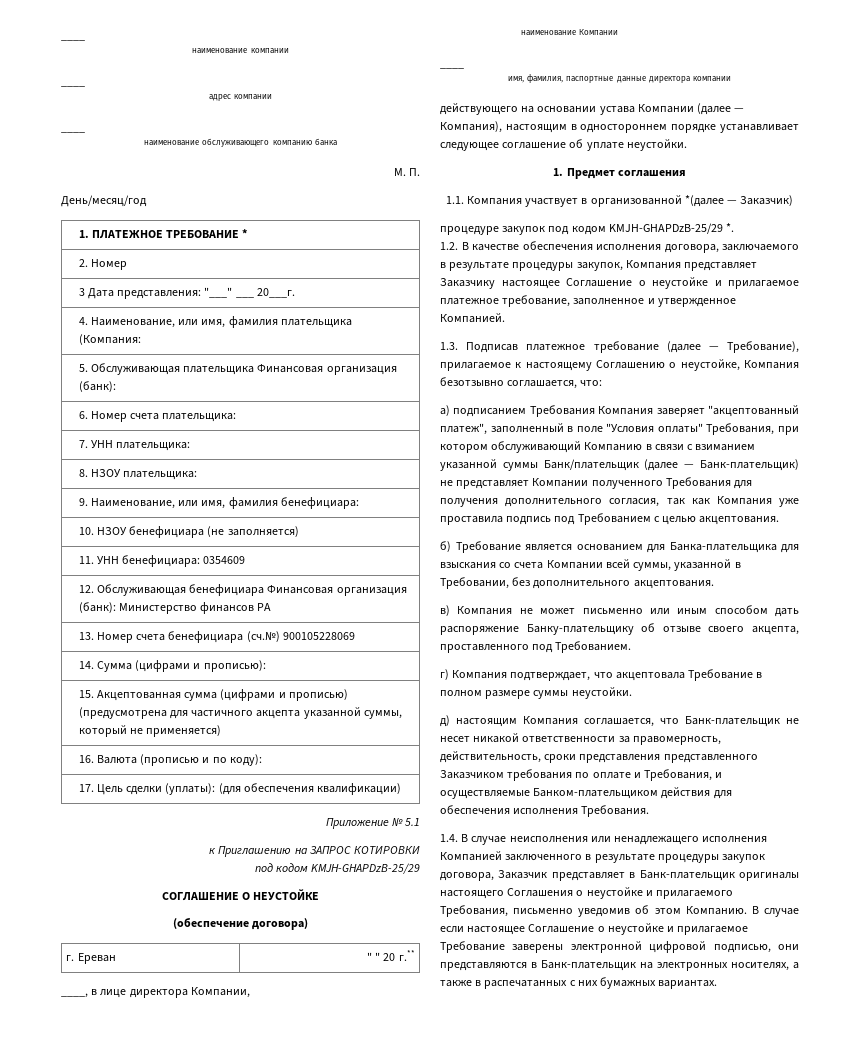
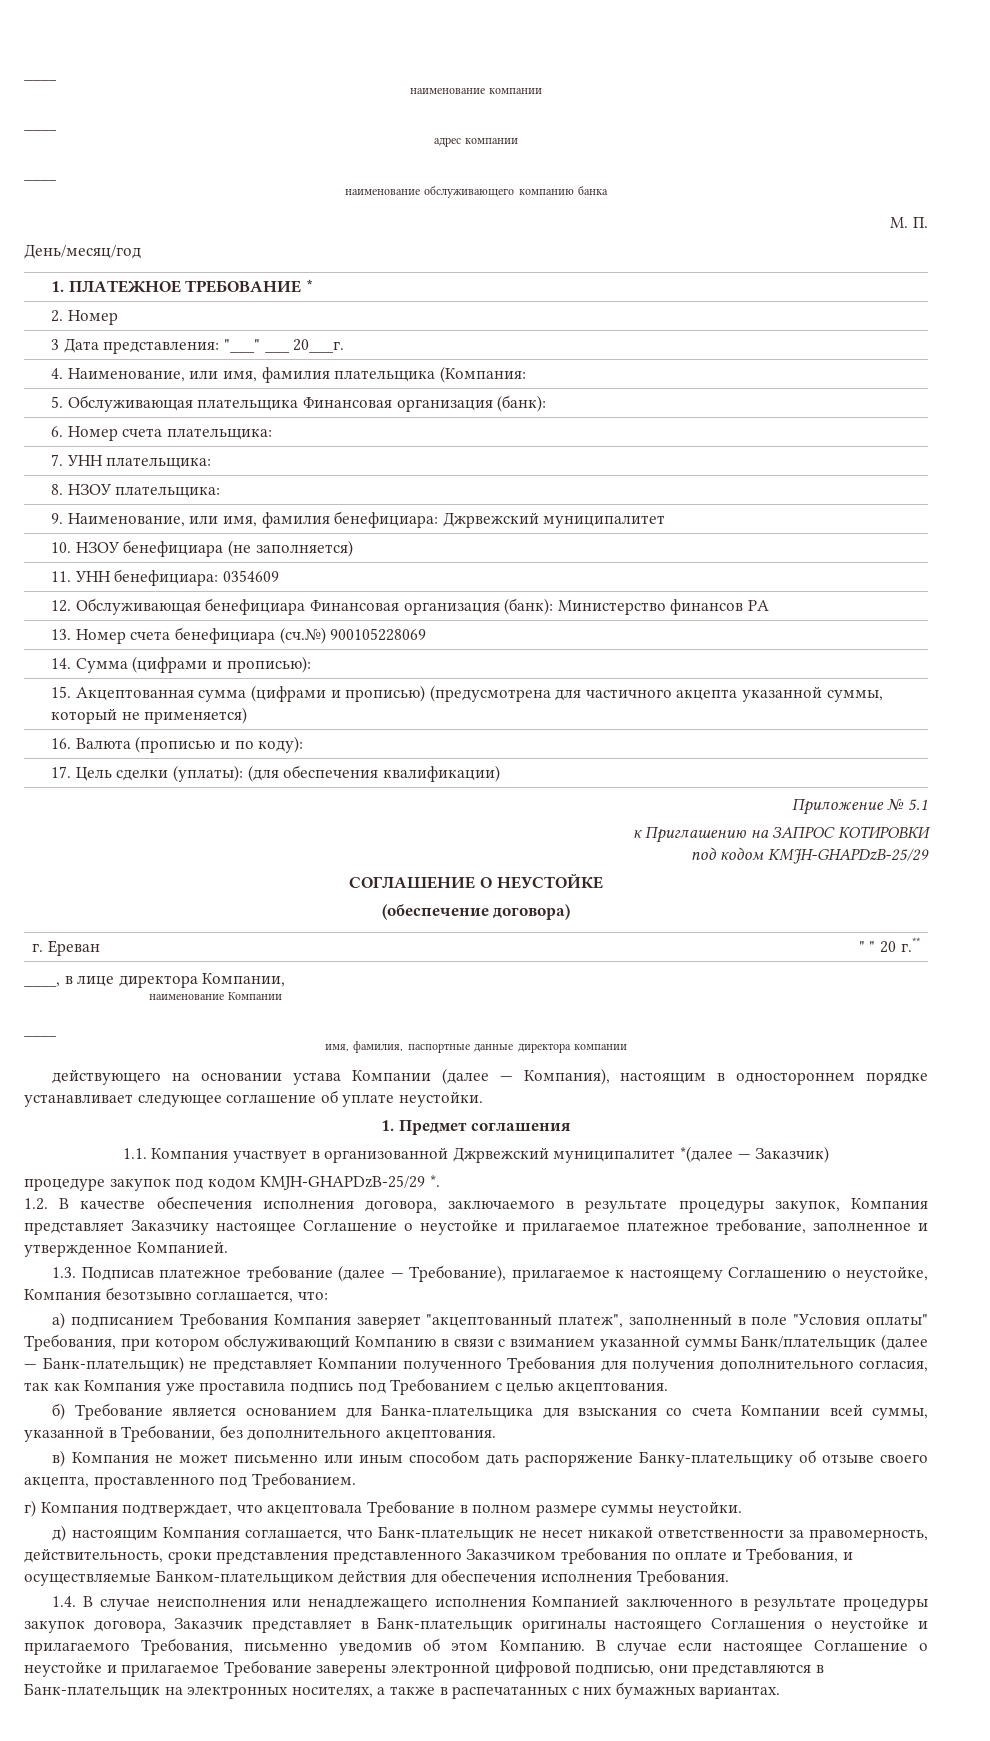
(359, 503) none -> [442,512,666,528] Джрвежский муниципалитет
(682, 201) none -> [452,1147,676,1163] Джрвежский муниципалитет

